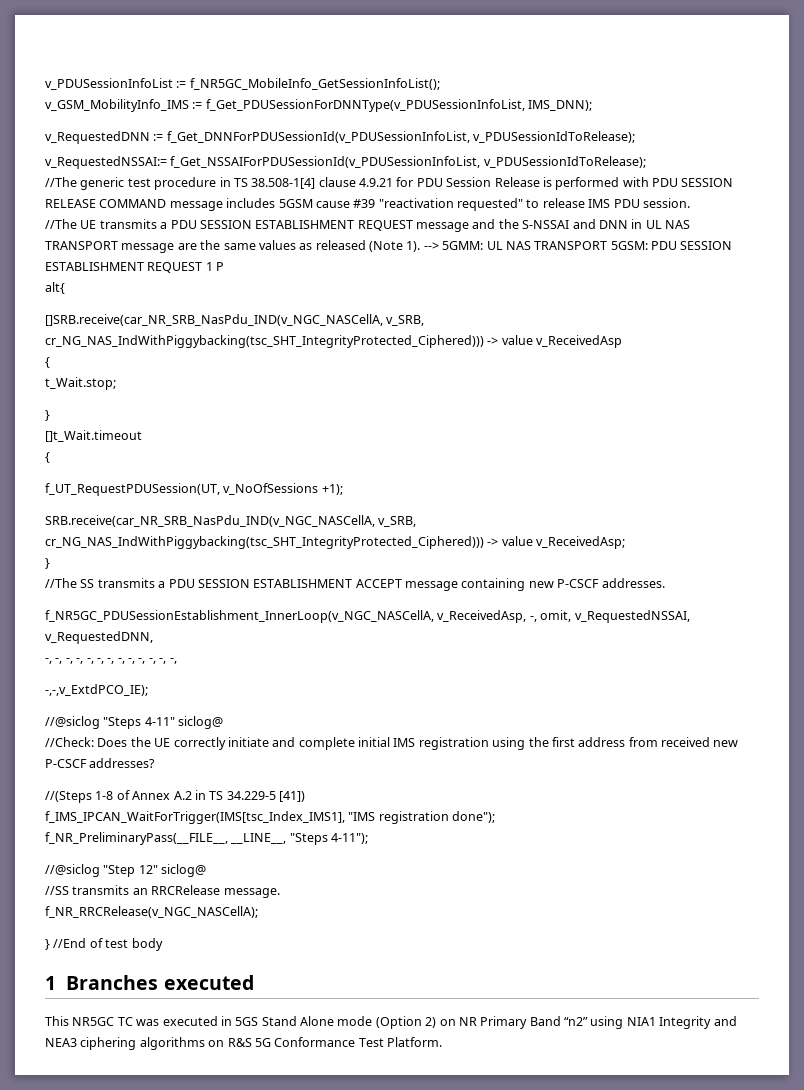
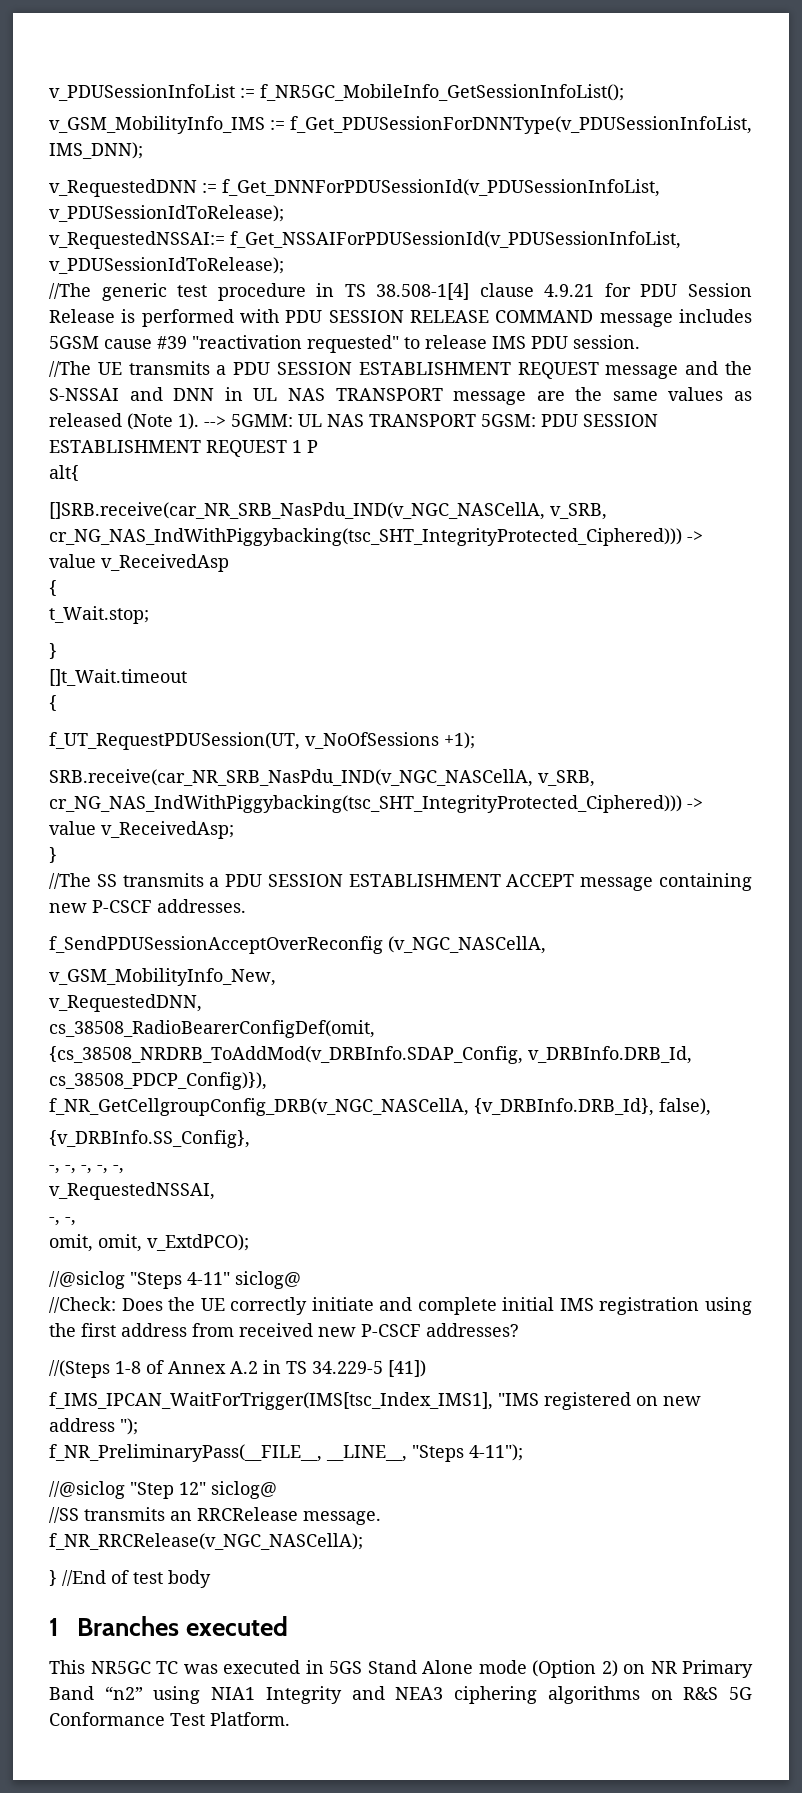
[45,610,690,623] [45,631,153,644] [45,658,177,664] [45,684,148,696] f_NR5GC_PDUSessionEstablishment_InnerLoop(v_NGC_NASCellA, v_ReceivedAsp, -, omit, v_RequestedNSSAI, v_RequestedDNN, // -, -, -, -, -, -, -, -, -, -, -, -, -, // -,-,v_ExtdPCO_IE); -> [49,936,546,954] [49,968,276,986] [49,994,202,1012] [49,1020,375,1038] [49,1046,692,1064] [49,1072,267,1090] [49,1098,711,1116] [49,1130,250,1148] [49,1165,124,1174] [49,1182,215,1200] [49,1217,76,1226] [49,1234,249,1252] f_SendPDUSessionAcceptOverReconfig (v_NGC_NASCellA, // v_GSM_MobilityInfo_New, // v_RequestedDNN, // cs_38508_RadioBearerConfigDef(omit, {cs_38508_NRDRB_ToAddMod(v_DRBInfo.SDAP_Config, v_DRBInfo.DRB_Id, cs_38508_PDCP_Config)}), // f_NR_GetCellgroupConfig_DRB(v_NGC_NASCellA, {v_DRBInfo.DRB_Id}, false), // {v_DRBInfo.SS_Config}, // -, -, -, -, -, // v_RequestedNSSAI, // -, -, // omit, omit, v_ExtdPCO);
[378,811,496,824] registration done"); -> [544,1392,701,1410] [49,1418,138,1435] registered on new address ");

